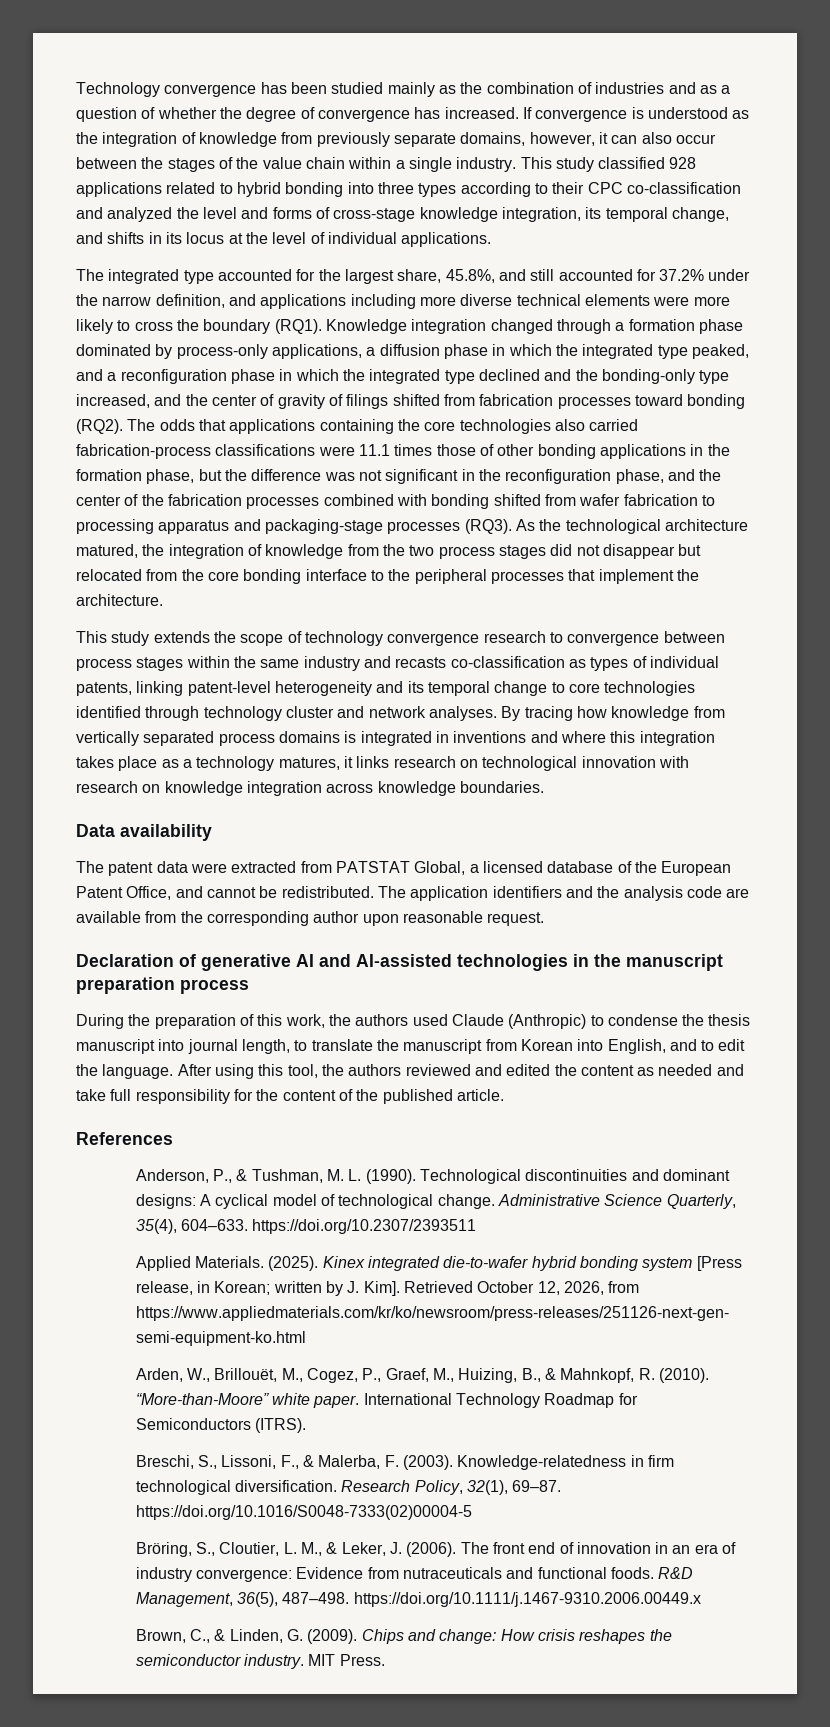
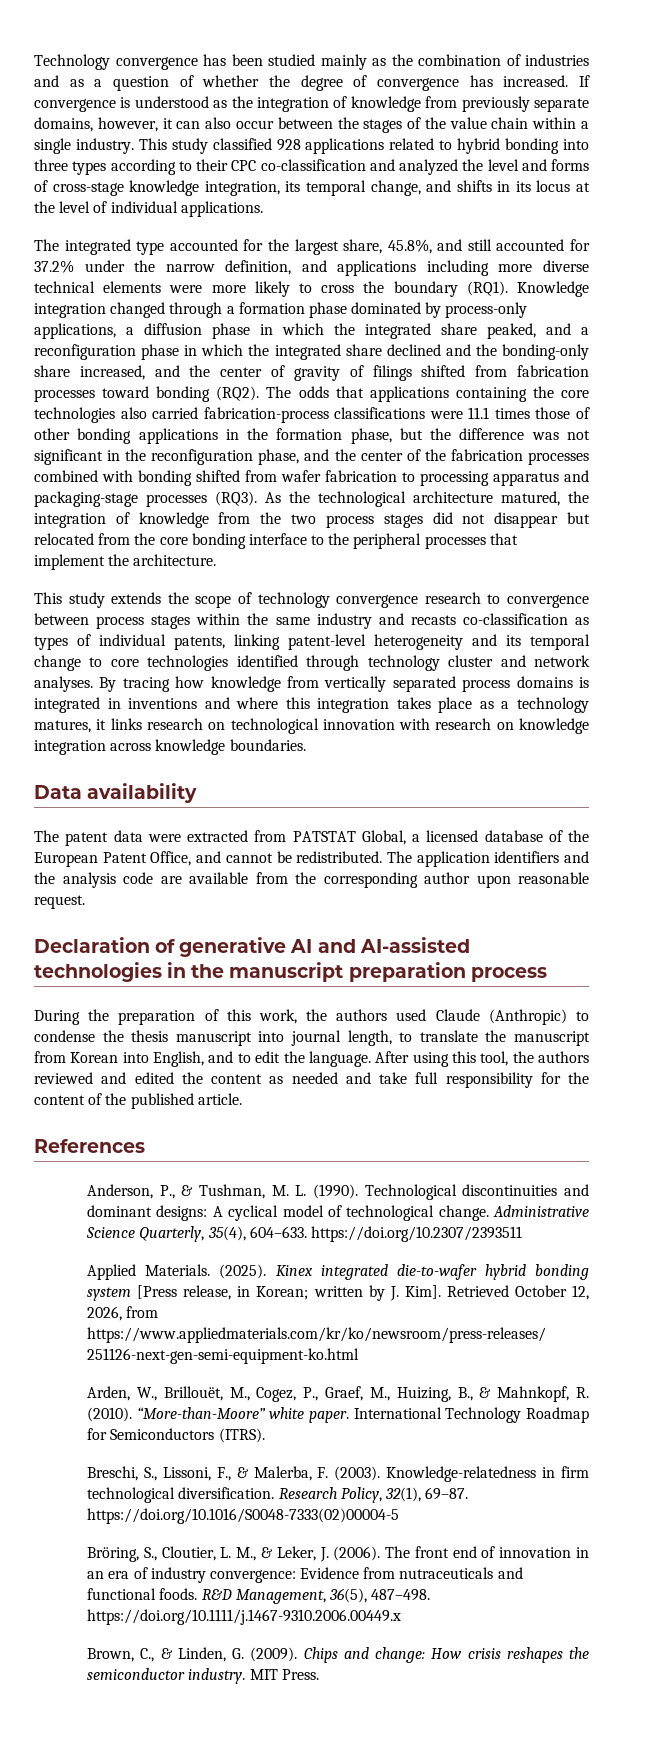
[657,345,688,359] type -> [441,323,477,335] share
[444,370,475,384] type -> [345,344,382,356] share
[699,370,730,384] type -> [34,365,70,377] share

